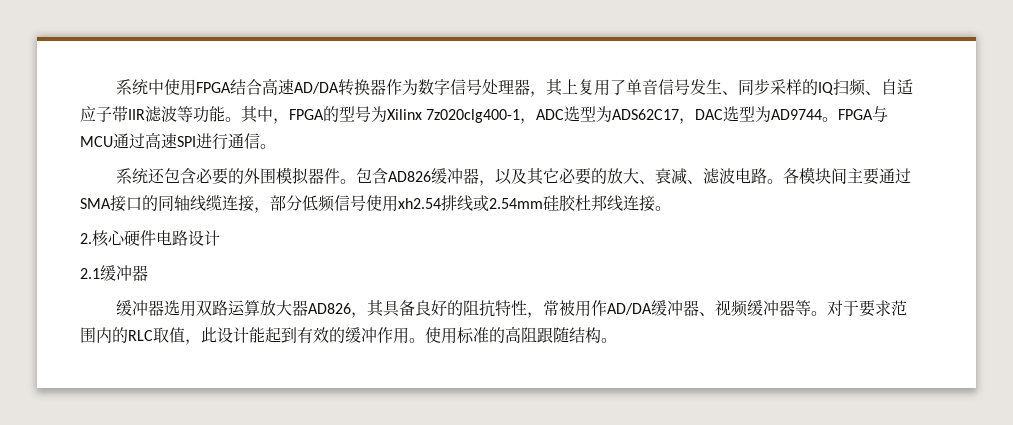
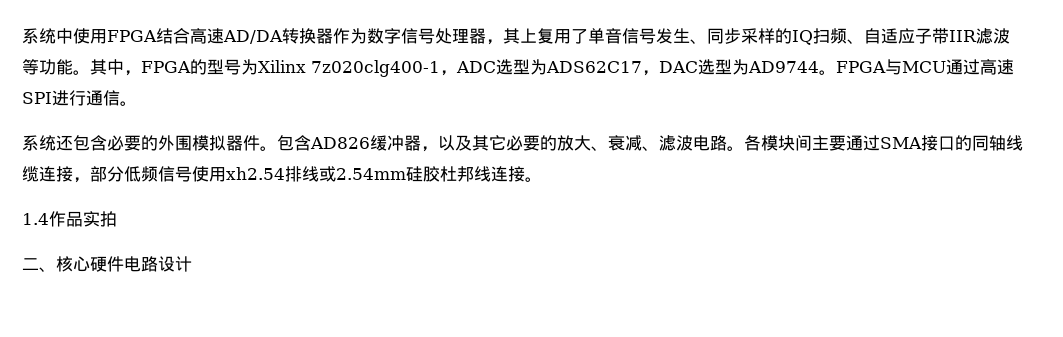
[80,233,92,244] 2. -> [22,211,117,227] [22,258,56,272] 1.4作品实拍 // 二、
[80,265,148,281] [115,300,907,318] [80,326,617,345] // 2.1缓冲器 // 缓冲器选用双路运算放大器AD826，其具备良好的阻抗特性，常被用作AD/DA缓冲器、视频缓冲器等。对于要求范围内的RLC取值，此设计能起到有效的缓冲作用。使用标准的高阻跟随结构。 -> (192, 264) none

